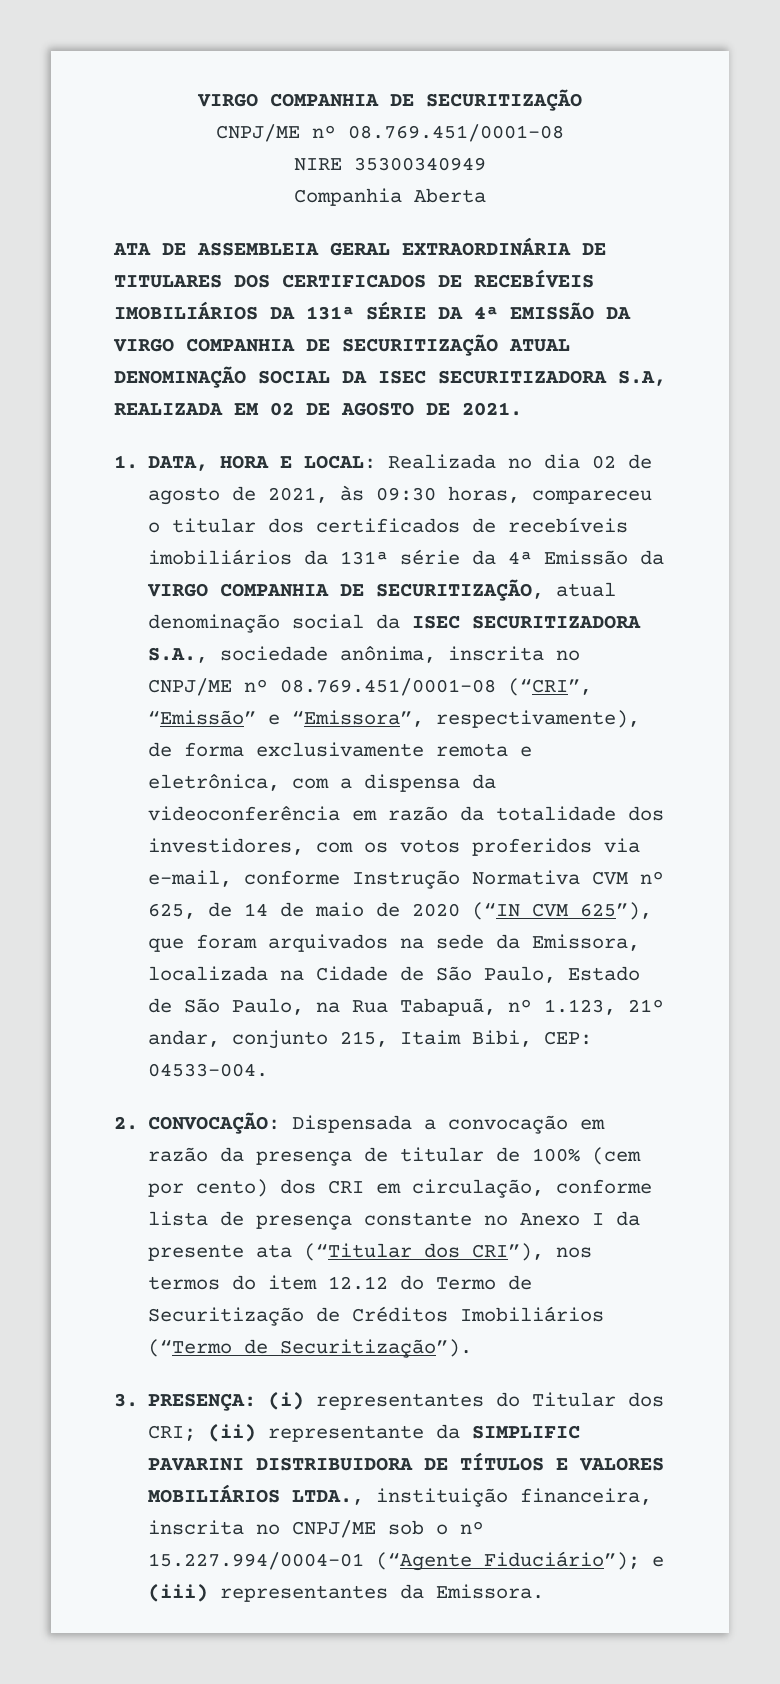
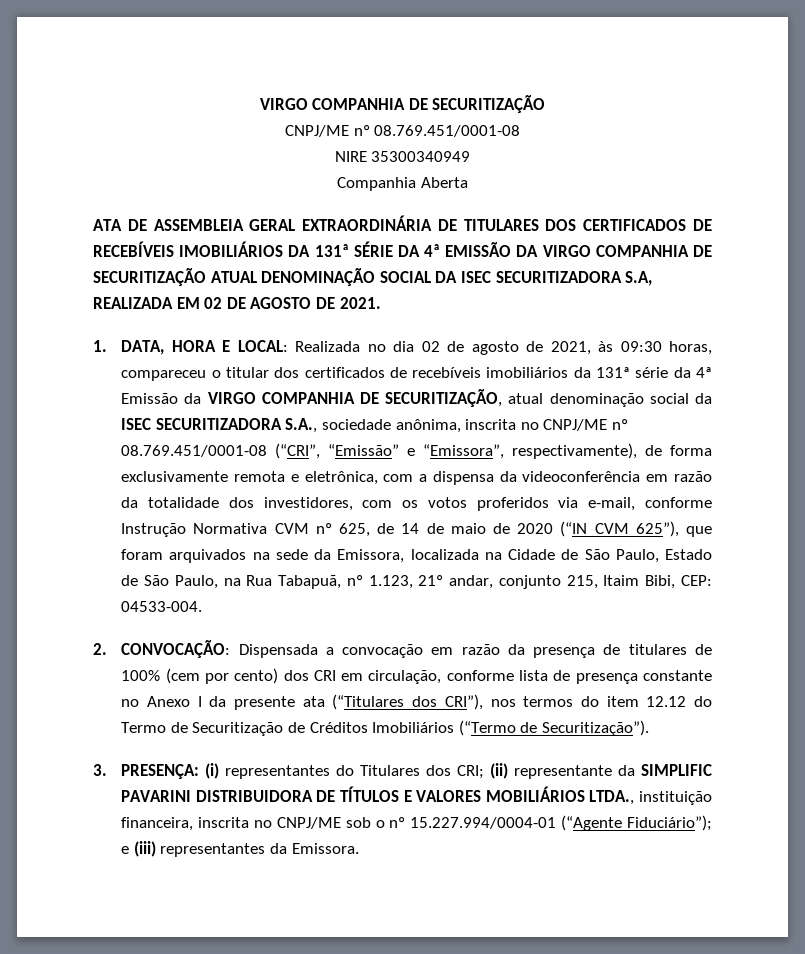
[400,1147,485,1162] titular -> [628,644,687,655] titulares
[304,1243,413,1261] (“Titular -> [332,694,405,710] (“Titulares
[532,1392,617,1407] Titular -> [360,765,421,776] Titulares

